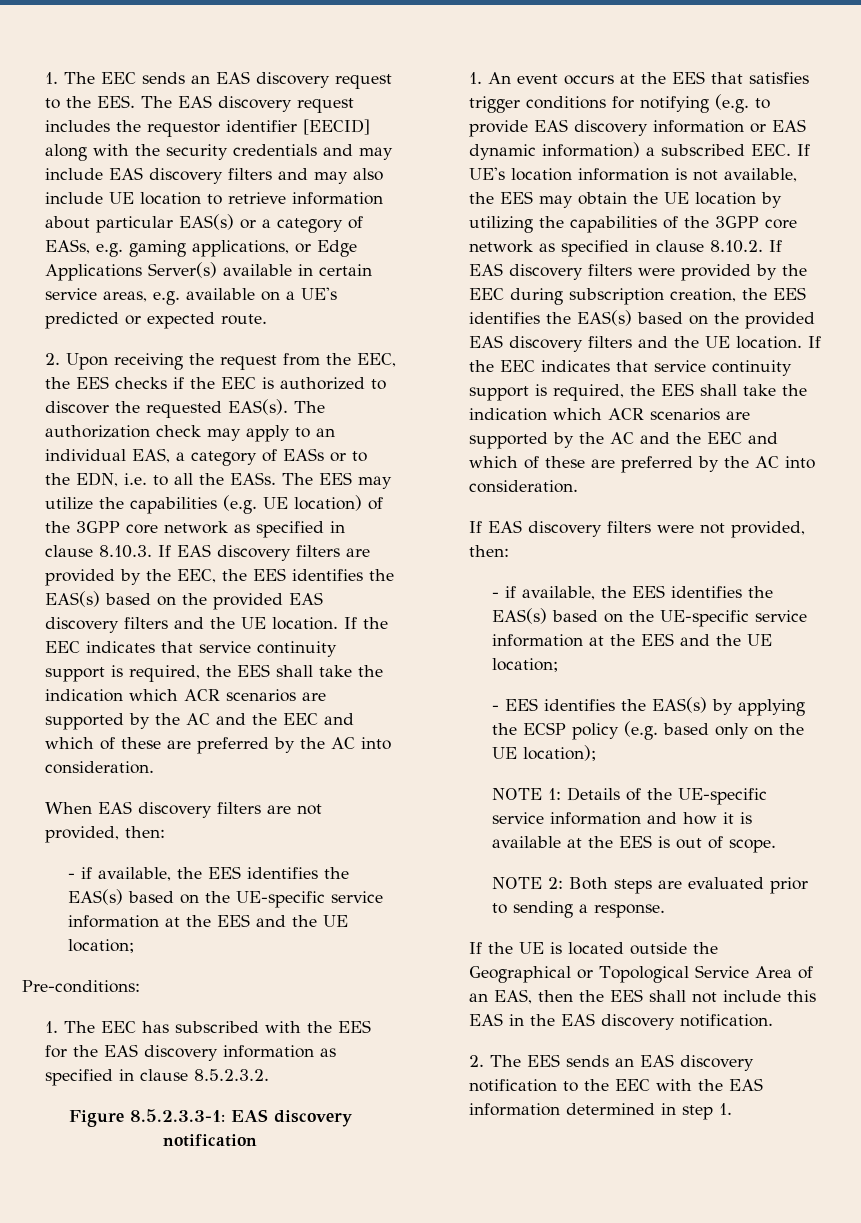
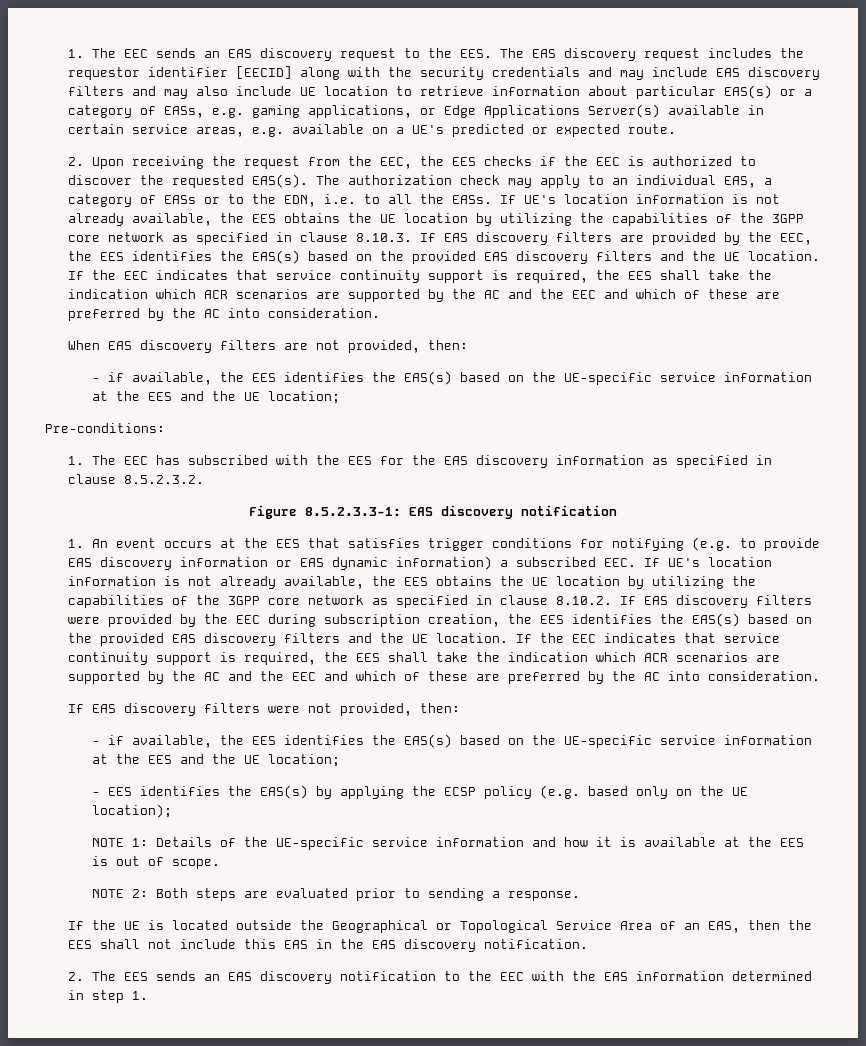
[282,472,393,489] [45,495,363,514] The EES may utilize the capabilities (e.g. UE location) -> [500,194,781,204] [68,213,709,226] If UE's location information is not already available, the EES obtains the UE location by utilizing the capabilities
[724,168,798,182] [469,191,628,208] available, the EES may obtain -> [220,576,493,589] already available, the EES obtains

